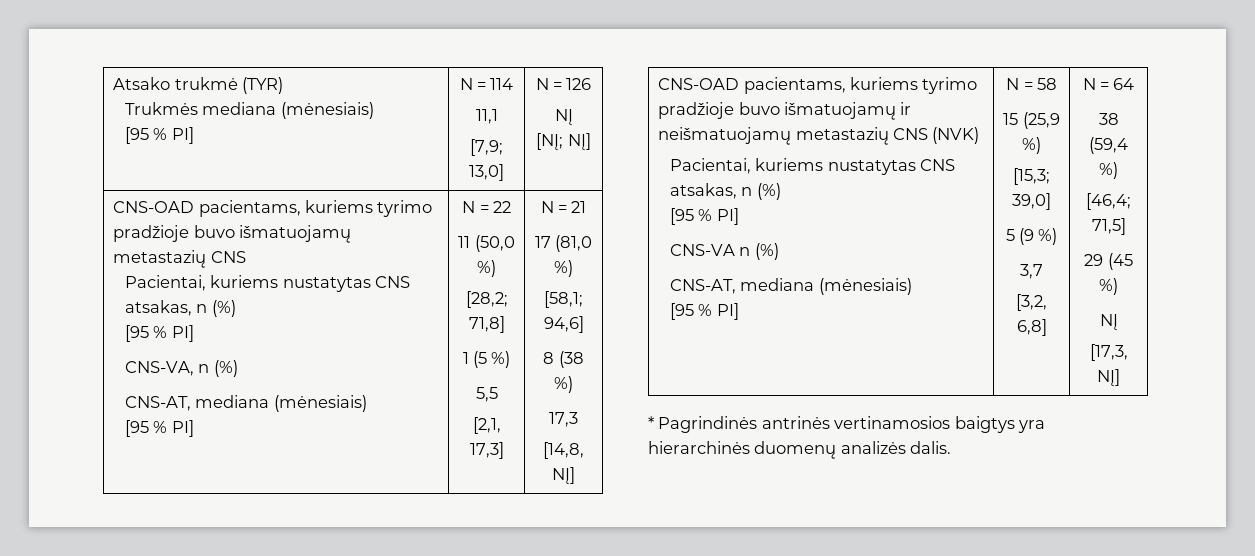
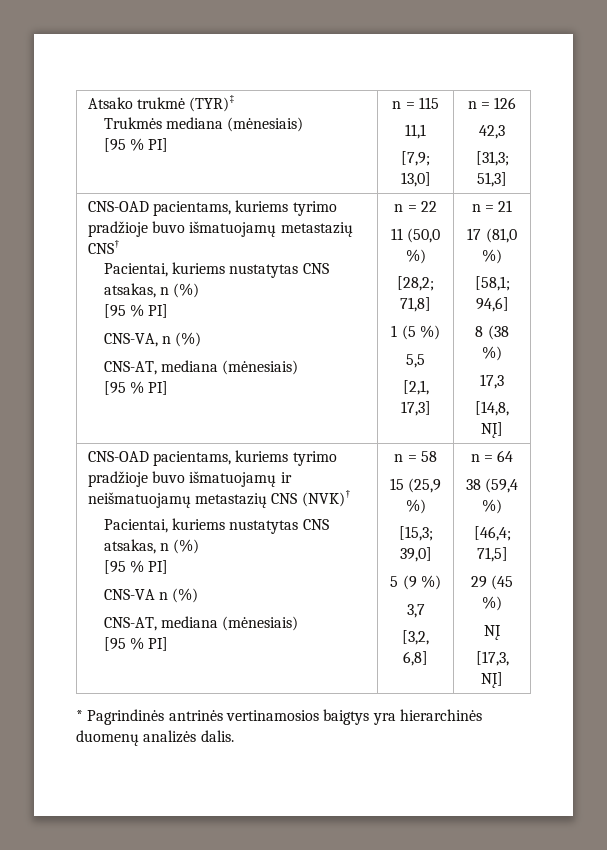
[241,77,283,94] (TYR) -> [189,95,236,112] (TYR)‡
[459,78,514,90] N = 114 -> [392,97,439,109] n = 115
[535,78,549,90] N -> [467,101,477,109] n
[554,109,573,126] [536,133,591,151] NĮ // [NĮ; NĮ] -> [479,125,505,139] [475,151,509,166] [477,172,507,187] 42,3 // [31,3; 51,3]
[210,251,246,263] CNS -> [87,240,120,254] CNS†
[462,201,476,213] N -> [394,204,404,212] n
[540,201,554,213] N -> [471,204,481,212] n
[932,127,980,144] (NVK) -> [301,490,351,507] (NVK)†
[1006,78,1020,90] N -> [394,454,404,462] n
[1082,78,1096,90] N -> [470,454,480,462] n

